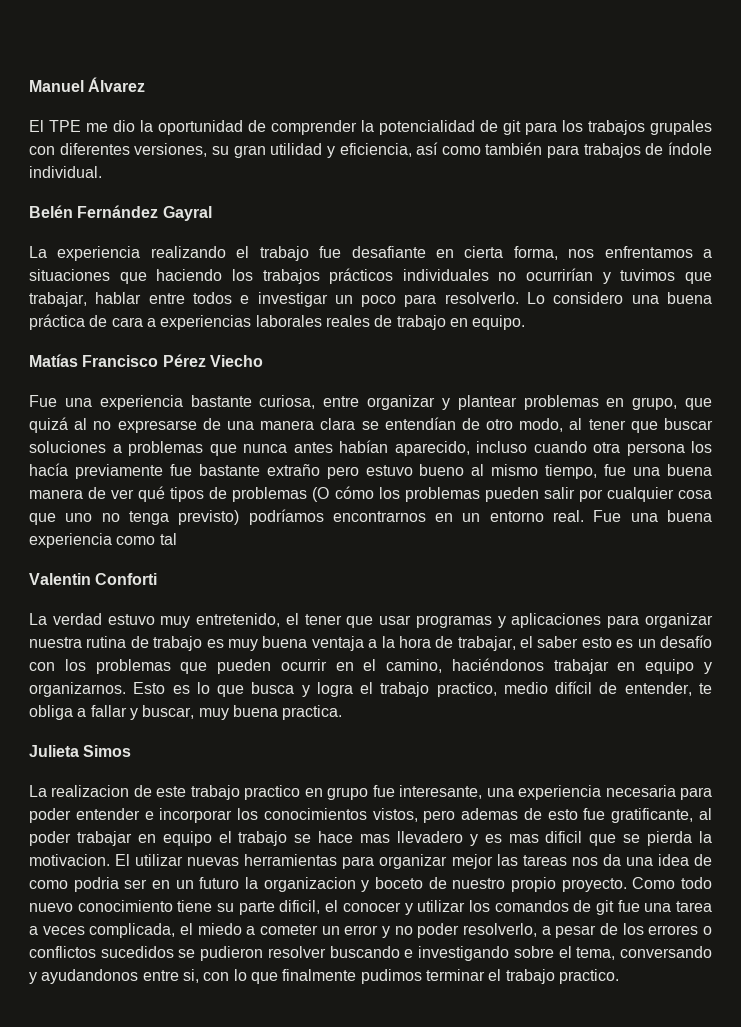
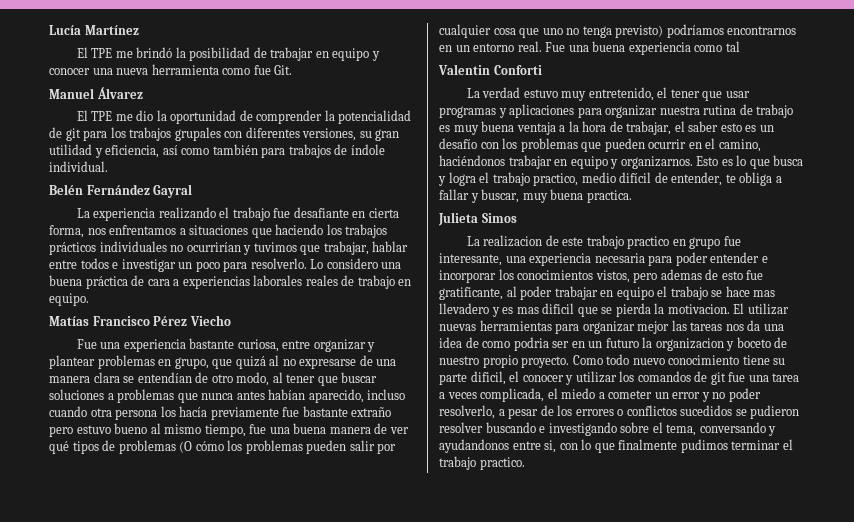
(29, 86) none -> [49,25,139,35] [76,47,380,61] [49,64,293,75] Lucía Martínez // El TPE me brindó la posibilidad de trabajar en equipo y conocer una nueva herramienta como fue Git. //

